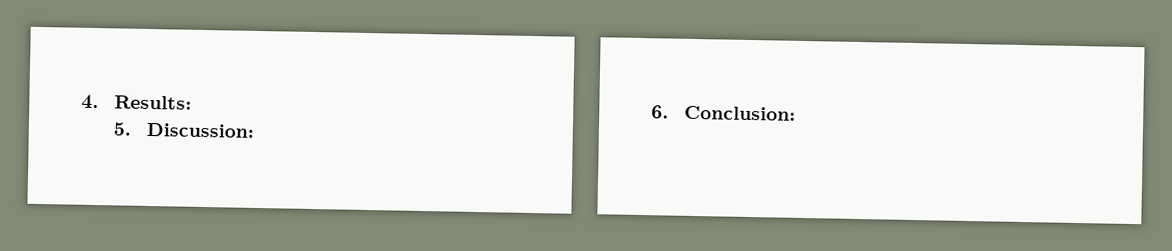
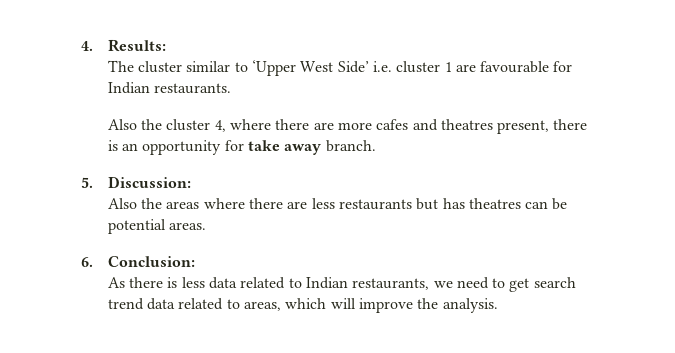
[112,122,254,138] [651,105,796,121] 5. Discussion: // 6. Conclusion: -> [107,60,573,76] [107,82,231,94] [107,119,588,134] [107,140,376,155] [81,176,191,188] [107,198,568,210] [107,219,206,234] [81,256,195,267] [107,277,576,292] [107,298,498,313] The cluster similar to ‘Upper West Side’ i.e. cluster 1 are favourable for Indian restaurants. // Also the cluster 4, where there are more cafes and theatres present, there is an opportunity for take away branch. // 5. Discussion: // Also the areas where there are less restaurants but has theatres can be potential areas. // 6. Conclusion: // As there is less data related to Indian restaurants, we need to get search trend data related to areas, which will improve the analysis.

